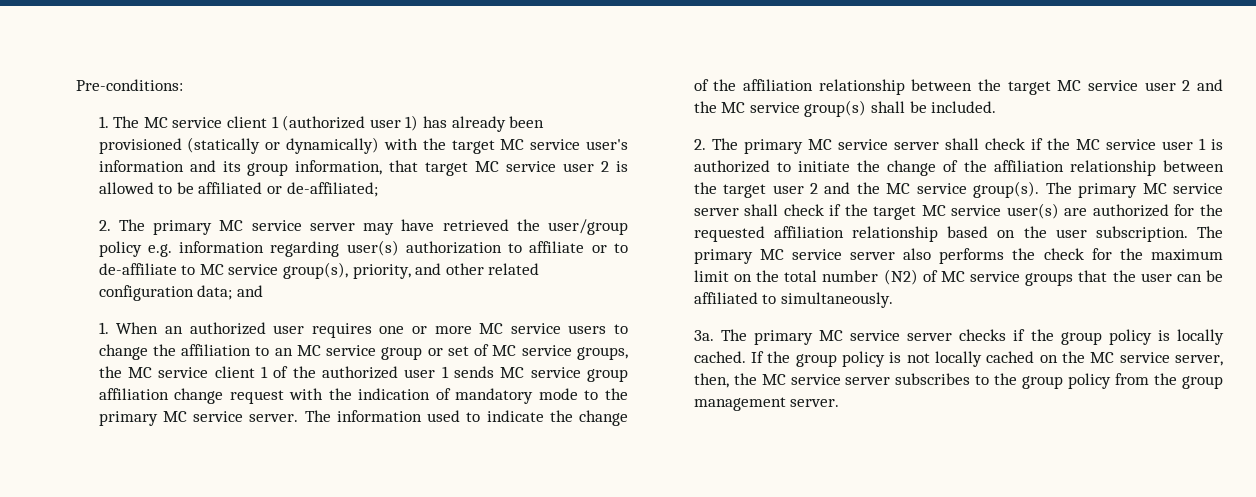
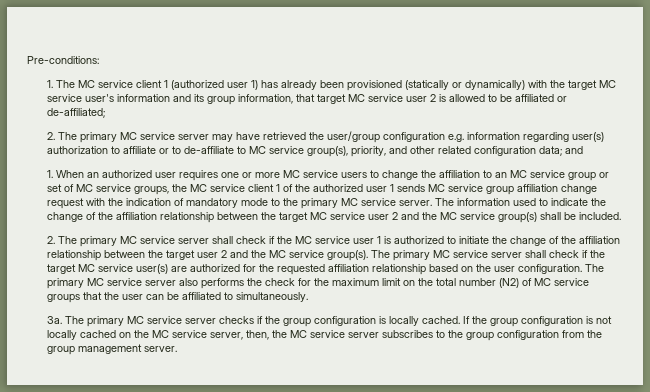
[98,241,142,257] policy -> [383,132,446,142] configuration
[1095,226,1188,242] subscription. -> [518,264,583,274] configuration.
[1108,329,1152,345] policy -> [314,316,377,326] configuration
[842,351,886,367] policy -> [521,316,584,326] configuration
[1068,373,1112,389] policy -> [497,330,560,340] configuration

